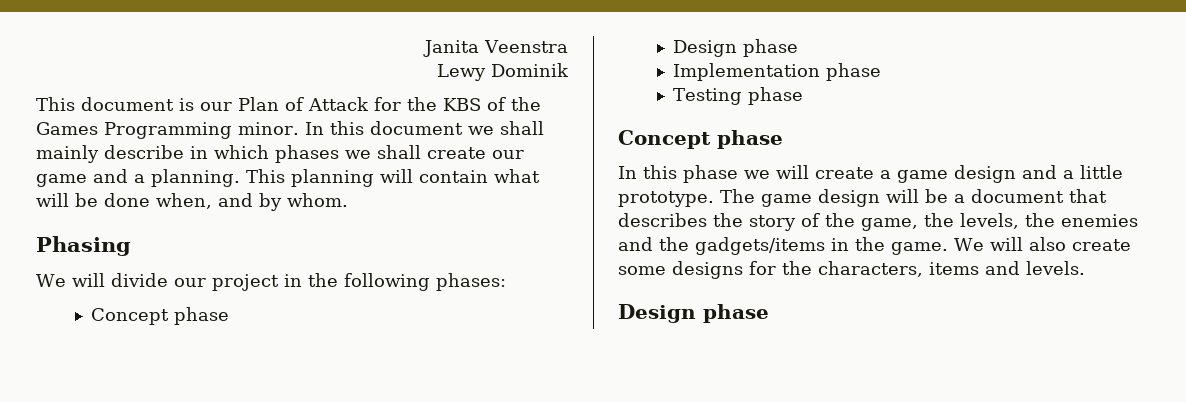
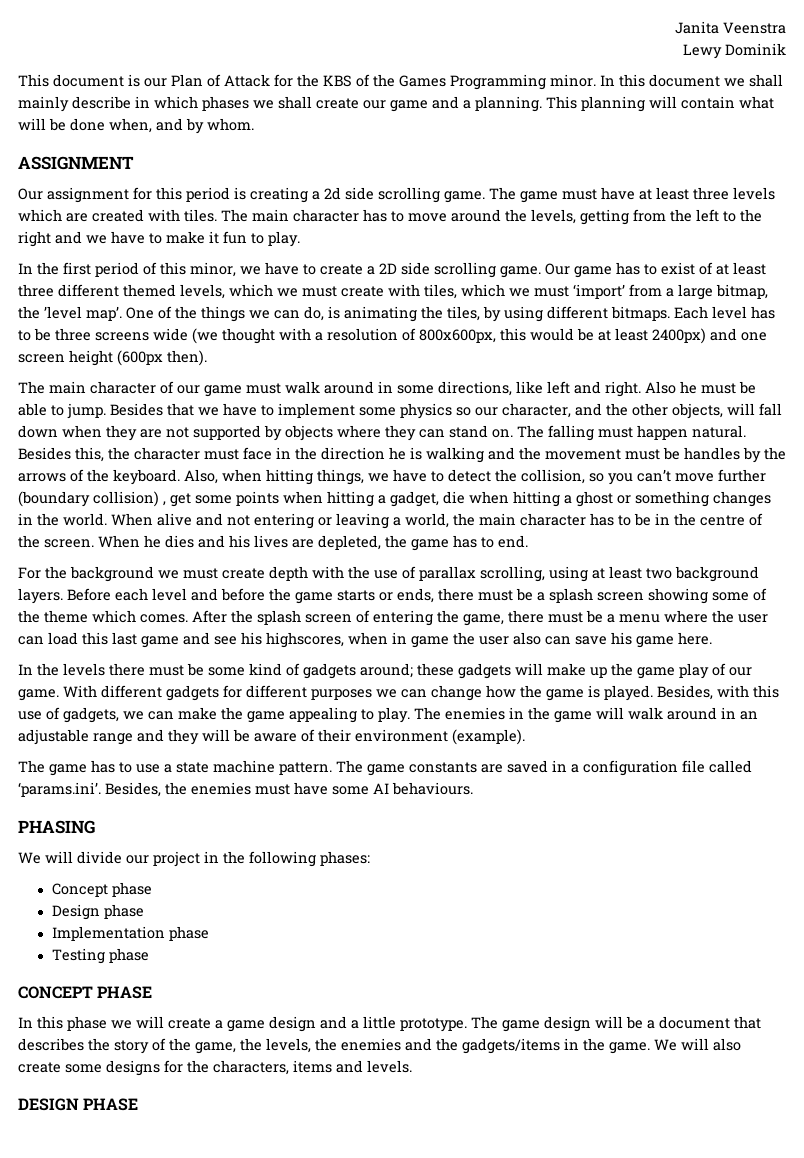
[36,236,131,256] Phasing -> [18,156,134,170] [18,187,775,203] [18,209,762,225] [18,231,300,247] [18,262,766,278] [18,284,768,300] [18,306,775,322] [18,328,767,344] [18,350,207,366] [18,381,756,397] [18,403,782,419] [18,425,746,441] [18,447,786,463] [18,469,766,485] [18,491,771,507] [18,513,763,529] [18,535,528,551] [18,566,759,582] [18,588,767,604] [18,610,768,626] [18,632,712,648] [18,663,752,679] [18,685,779,701] [18,707,758,723] [18,729,525,745] [18,760,752,776] [18,782,473,797] [18,820,95,834] ASSIGNMENT // Our assignment for this period is creating a 2d side scrolling game. The game must have at least three levels which are created with tiles. The main character has to move around the levels, getting from the left to the right and we have to make it fun to play. // In the first period of this minor, we have to create a 2D side scrolling game. Our game has to exist of at least three different themed levels, which we must create with tiles, which we must ‘import’ from a large bitmap, the ’level map’. One of the things we can do, is animating the tiles, by using different bitmaps. Each level has to be three screens wide (we thought with a resolution of 800x600px, this would be at least 2400px) and one screen height (600px then). // The main character of our game must walk around in some directions, like left and right. Also he must be able to jump. Besides that we have to implement some physics so our character, and the other objects, will fall down when they are not supported by objects where they can stand on. The falling must happen natural. Besides this, the character must face in the direction he is walking and the movement must be handles by the arrows of the keyboard. Also, when hitting things, we have to detect the collision, so you can’t move further (boundary collision) , get some points when hitting a gadget, die when hitting a ghost or something changes in the world. When alive and not entering or leaving a world, the main character has to be in the centre of the screen. When he dies and his lives are depleted, the game has to end. // For the background we must create depth with the use of parallax scrolling, using at least two background layers. Before each level and before the game starts or ends, there must be a splash screen showing some of the theme which comes. After the splash screen of entering the game, there must be a menu where the user can load this last game and see his highscores, when in game the user also can save his game here. // In the levels there must be some kind of gadgets around; these gadgets will make up the game play of our game. With different gadgets for different purposes we can change how the game is played. Besides, with this use of gadgets, we can make the game appealing to play. The enemies in the game will walk around in an adjustable range and they will be aware of their environment (example). // The game has to use a state machine pattern. The game constants are saved in a configuration file called ‘params.ini’. Besides, the enemies must have some AI behaviours. // PHASING
[618,130,783,149] Concept phase -> [18,986,153,999] CONCEPT PHASE
[618,304,769,323] Design phase -> [18,1098,139,1111] DESIGN PHASE

